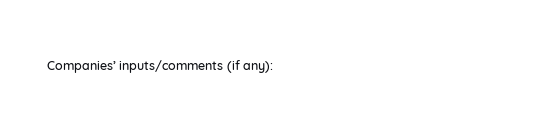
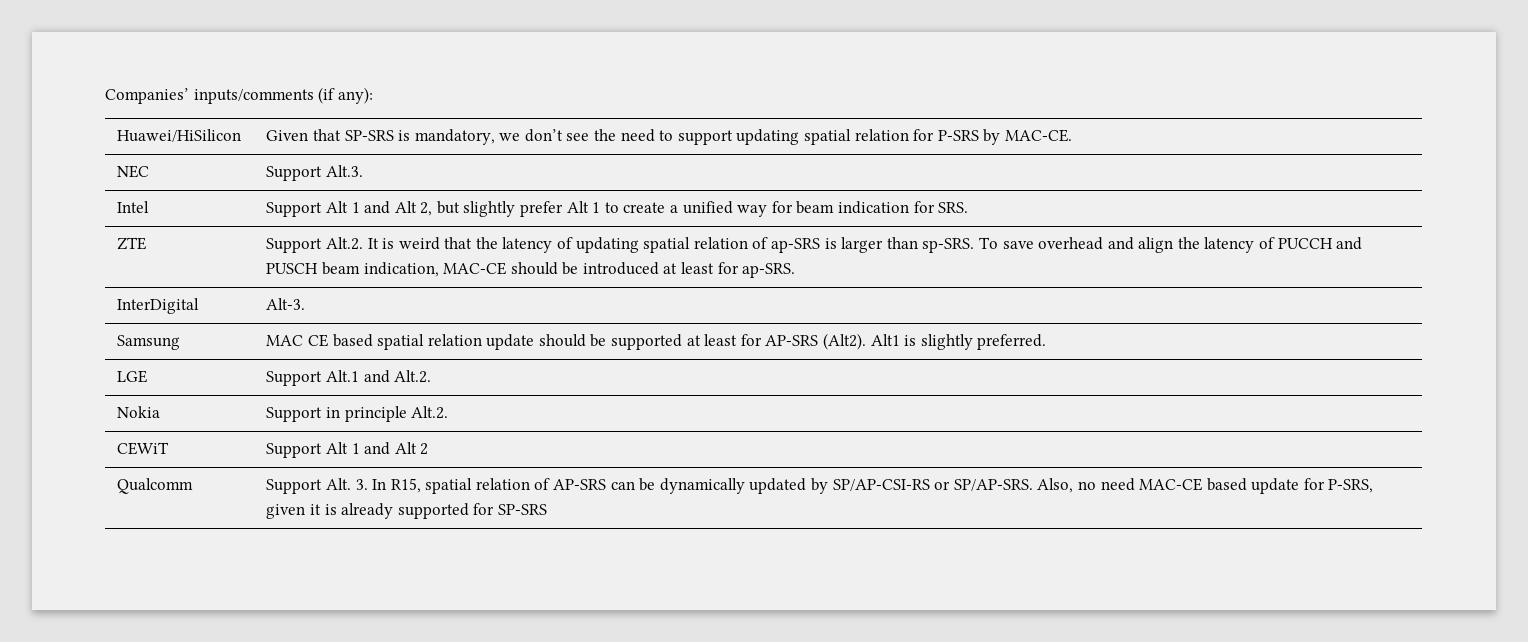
(274, 67) none -> [117,129,242,142] [266,129,1072,145] [117,165,150,178] [266,165,363,181] [117,201,150,213] [266,201,969,217] [117,237,147,250] [266,237,1363,253] [266,262,796,278] [117,298,200,314] [266,298,306,310] [117,335,181,350] [266,333,1047,350] [117,370,148,383] [266,370,432,386] [117,406,161,418] [266,406,449,422] [117,442,170,455] [266,442,429,458] [117,478,194,494] [266,478,1374,494] [266,503,547,519] // Huawei/HiSilicon | Given that SP-SRS is mandatory, we don’t see the need to support updating spatial relation for P-SRS by MAC-CE. // NEC | Support Alt.3. // Intel | Support Alt 1 and Alt 2, but slightly prefer Alt 1 to create a unified way for beam indication for SRS. // ZTE | Support Alt.2. It is weird that the latency of updating spatial relation of ap-SRS is larger than sp-SRS. To save overhead and align the latency of PUCCH and PUSCH beam indication, MAC-CE should be introduced at least for ap-SRS. // InterDigital | Alt-3. // Samsung | MAC CE based spatial relation update should be supported at least for AP-SRS (Alt2). Alt1 is slightly preferred. // LGE | Support Alt.1 and Alt.2. // Nokia | Support in principle Alt.2. // CEWiT | Support Alt 1 and Alt 2 // Qualcomm | Support Alt. 3. In R15, spatial relation of AP-SRS can be dynamically updated by SP/AP-CSI-RS or SP/AP-SRS. Also, no need MAC-CE based update for P-SRS, given it is already supported for SP-SRS

